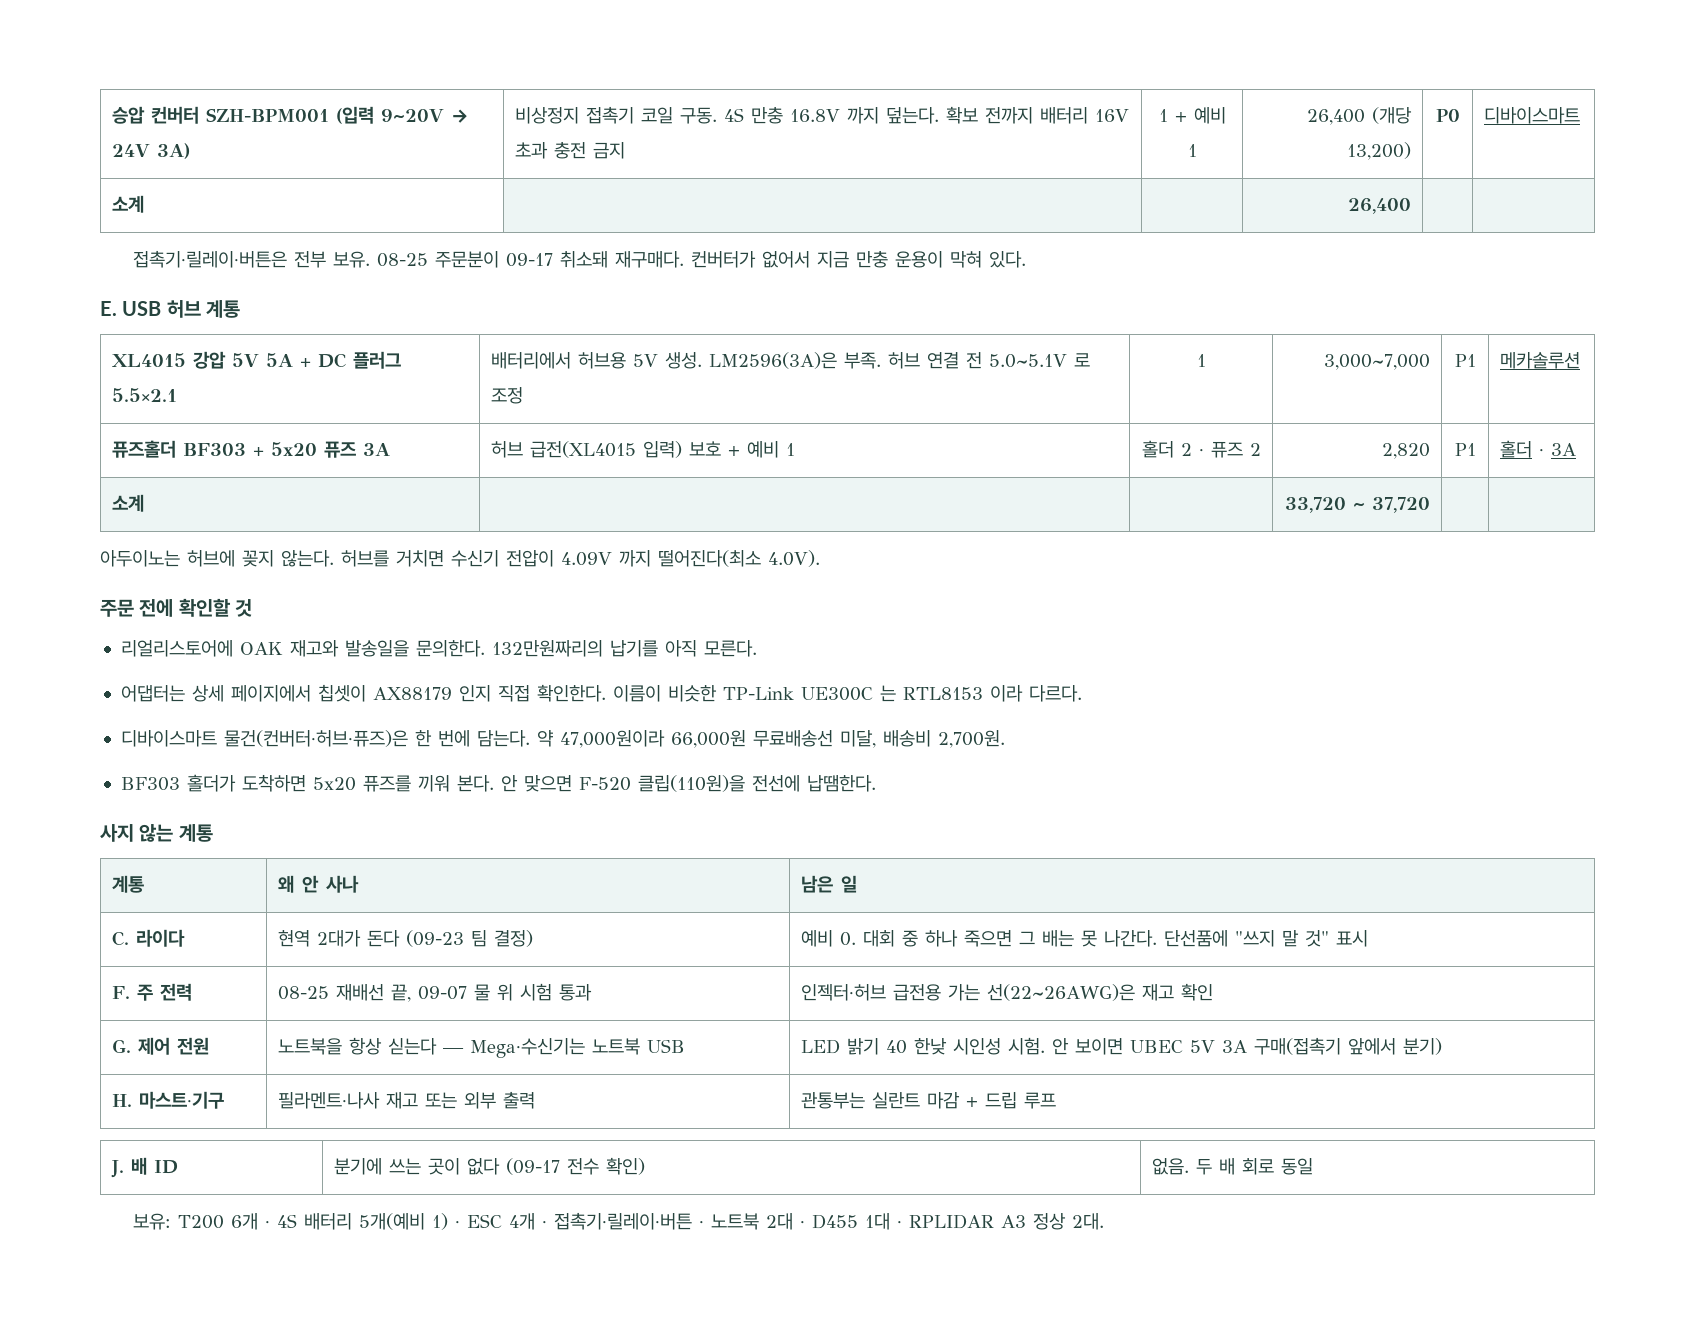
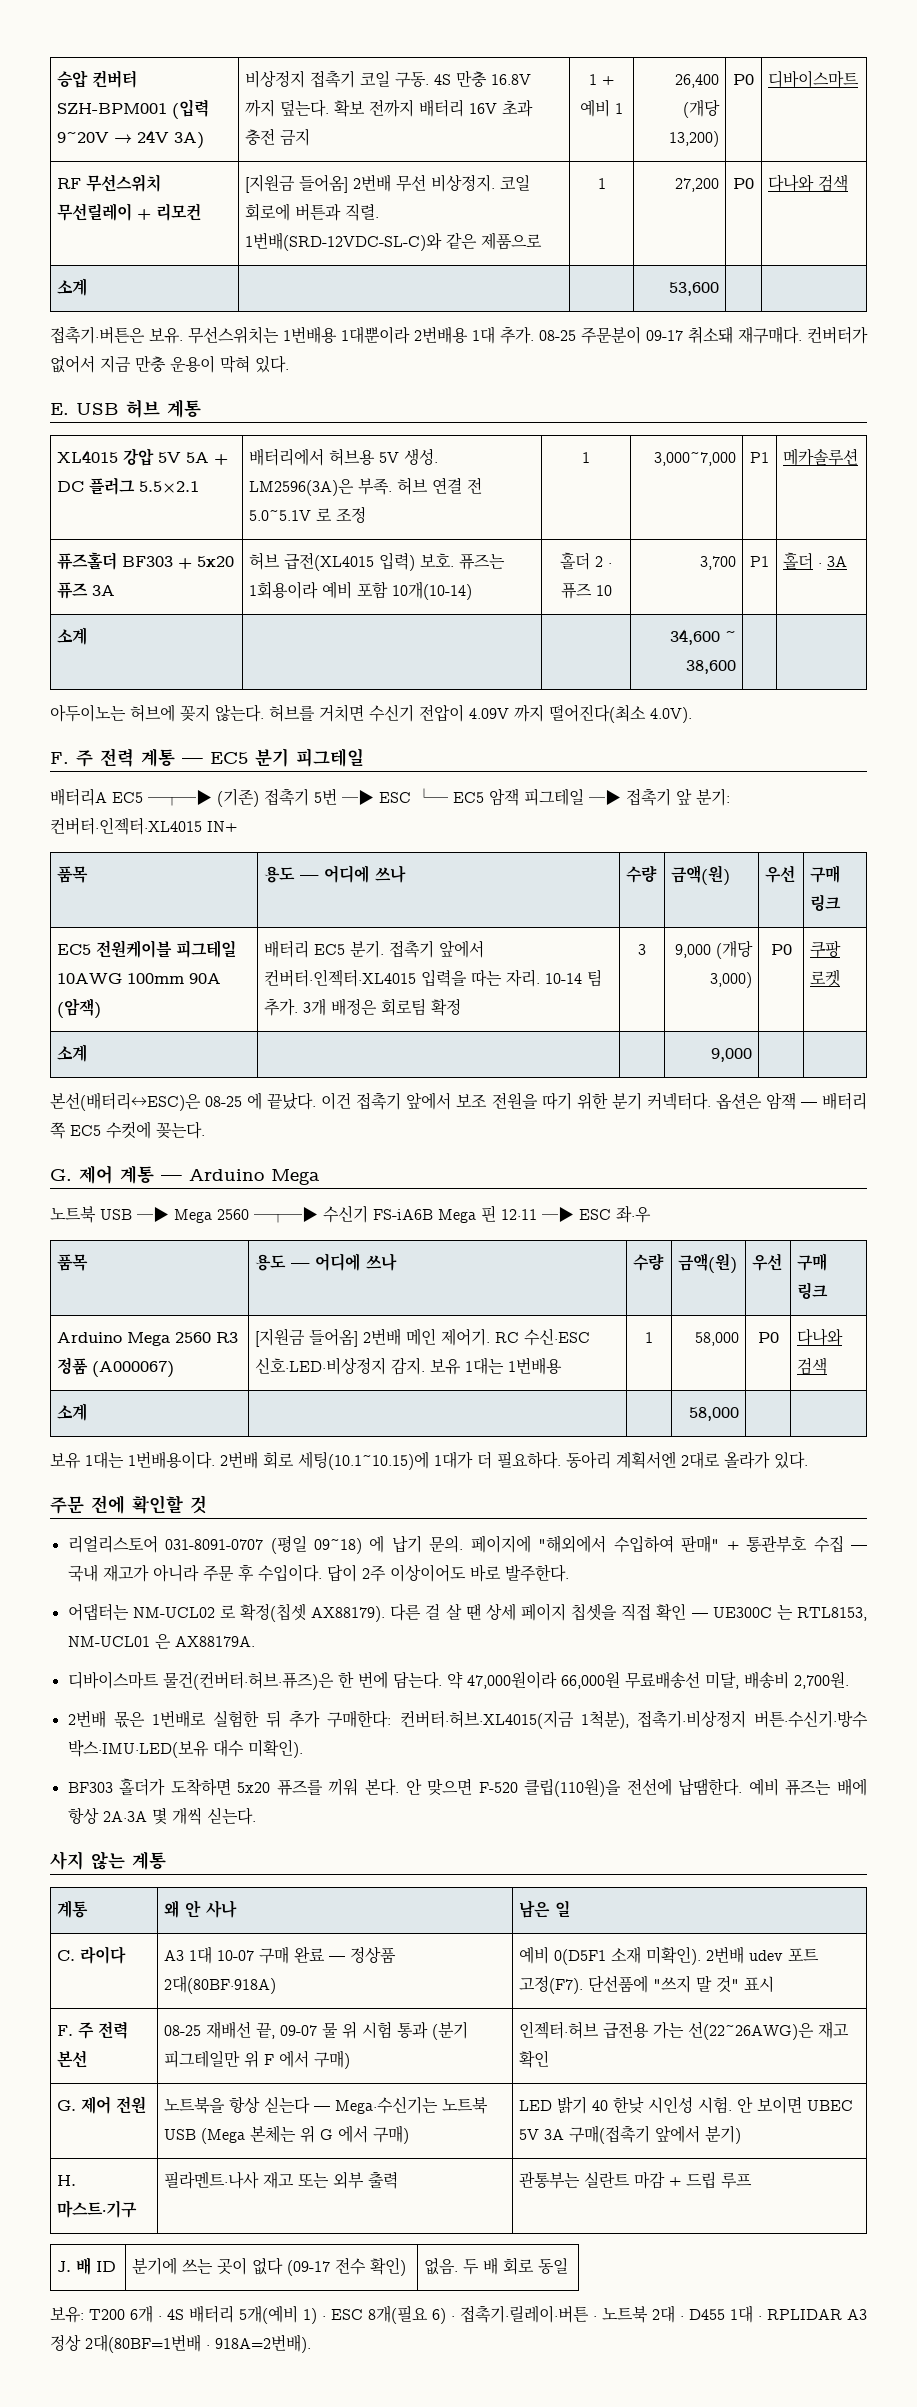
[112,195,145,213] [1347,198,1411,214] [132,250,370,268] 소계 | | | 26,400 | | // 접촉기·릴레이·버튼은 전부 보유. -> [56,174,161,192] [56,203,201,221] [244,174,530,193] [244,203,379,221] [244,232,542,251] [597,178,606,189] [675,178,720,192] [733,178,754,189] [767,174,848,192] [56,278,87,296] [669,282,720,296] [50,326,534,344] RF 무선스위치 무선릴레이 + 리모컨 | [지원금 들어옴] 2번배 무선 비상정지. 코일 회로에 버튼과 직렬. 1번배(SRD-12VDC-SL-C)와 같은 제품으로 | 1 | 27,200 | P0 | 다나와 검색 // 소계 | | | 53,600 | | // 접촉기·버튼은 보유. 무선스위치는 1번배용 1대뿐이라 2번배용 1대 추가.
[689,441,796,458] 보호 + 예비 1 -> [419,553,505,570] [248,581,472,600] 보호. 퓨즈는 1회용이라 예비 포함 10개(10-14)
[1249,443,1261,456] [1381,443,1430,459] 2 | 2,820 -> [595,585,612,596] [700,556,737,570] 10 | 3,700
[1284,497,1430,513] 33,720 ~ 37,720 -> [670,629,737,645] [686,660,737,674] 34,600 ~ 38,600
[100,598,253,617] [120,640,757,657] [120,684,1082,702] 주문 전에 확인할 것 // 리얼리스토어에 OAK 재고와 발송일을 문의한다. 132만원짜리의 납기를 아직 모른다. // 어댑터는 상세 페이지에서 칩셋이 AX88179 인지 직접 확인한다. 이름이 비슷한 TP-Link UE300C 는 RTL8153 이라 다르다. -> [50,748,364,767] [50,788,730,807] [50,817,237,835] [56,866,88,883] [263,865,406,883] [625,865,657,883] [670,865,730,886] [764,865,795,883] [809,865,840,883] [809,894,841,911] [56,940,236,958] [56,973,221,984] [56,998,101,1019] [263,940,484,958] [263,969,602,987] [263,998,461,1016] [638,944,646,955] [675,940,754,959] [710,972,753,988] [770,944,792,955] [809,940,841,958] [809,969,840,987] [56,1044,87,1062] [711,1048,753,1062] [50,1092,867,1111] [50,1121,205,1139] [50,1165,320,1185] [50,1205,651,1223] [56,1254,88,1271] [254,1253,397,1271] [632,1253,664,1271] [677,1253,737,1274] [751,1253,782,1271] [796,1253,827,1271] [796,1282,828,1299] [56,1332,238,1346] [56,1357,174,1378] [254,1328,590,1347] [254,1357,562,1375] [645,1332,653,1343] [695,1332,740,1346] [757,1332,779,1343] [796,1328,843,1346] [796,1357,827,1375] [56,1403,87,1421] [689,1407,740,1421] [50,1451,808,1470] [50,1495,207,1514] [67,1535,867,1554] [67,1564,569,1582] [67,1603,867,1622] [67,1634,255,1649] F. 주 전력 계통 — EC5 분기 피그테일 // 배터리A EC5 ─┬─▶ (기존) 접촉기 5번 ─▶ ESC └─ EC5 암잭 피그테일 ─▶ 접촉기 앞 분기: 컨버터·인젝터·XL4015 IN+ // 품목 | 용도 — 어디에 쓰나 | 수량 | 금액(원) | 우선 | 구매 링크 // EC5 전원케이블 피그테일 10AWG 100mm 90A (암잭) | 배터리 EC5 분기. 접촉기 앞에서 컨버터·인젝터·XL4015 입력을 따는 자리. 10-14 팀 추가. 3개 배정은 회로팀 확정 | 3 | 9,000 (개당 3,000) | P0 | 쿠팡 로켓 // 소계 | | | 9,000 | | // 본선(배터리↔ESC)은 08-25 에 끝났다. 이건 접촉기 앞에서 보조 전원을 따기 위한 분기 커넥터다. 옵션은 암잭 — 배터리 쪽 EC5 수컷에 꽂는다. // G. 제어 계통 — Arduino Mega // 노트북 USB ─▶ Mega 2560 ─┬─▶ 수신기 FS-iA6B Mega 핀 12·11 ─▶ ESC 좌·우 // 품목 | 용도 — 어디에 쓰나 | 수량 | 금액(원) | 우선 | 구매 링크 // Arduino Mega 2560 R3 정품 (A000067) | [지원금 들어옴] 2번배 메인 제어기. RC 수신·ESC 신호·LED·비상정지 감지. 보유 1대는 1번배용 | 1 | 58,000 | P0 | 다나와 검색 // 소계 | | | 58,000 | | // 보유 1대는 1번배용이다. 2번배 회로 세팅(10.1~10.15)에 1대가 더 필요하다. 동아리 계획서엔 2대로 올라가 있다. // 주문 전에 확인할 것 // 리얼리스토어 031-8091-0707 (평일 09~18) 에 납기 문의. 페이지에 "해외에서 수입하여 판매" + 통관부호 수집 — 국내 재고가 아니라 주문 후 수입이다. 답이 2주 이상이어도 바로 발주한다. // 어댑터는 NM-UCL02 로 확정(칩셋 AX88179). 다른 걸 살 땐 상세 페이지 칩셋을 직접 확인 — UE300C 는 RTL8153, NM-UCL01 은 AX88179A.
(1005, 739) none -> [67,1710,868,1729] [67,1739,303,1758] // 2번배 몫은 1번배로 실험한 뒤 추가 구매한다: 컨버터·허브·XL4015(지금 1척분), 접촉기·비상정지 버튼·수신기·방수 박스·IMU·LED(보유 대수 미확인).
(876, 783) none -> [748,1778,867,1796] [67,1807,256,1825] 예비 퓨즈는 배에 항상 2A·3A 몇 개씩 싣는다.
[278,930,534,947] [801,930,1158,947] 현역 2대가 돈다 (09-23 팀 결정) | 예비 0. 대회 중 하나 죽으면 그 배는 못 나간다. -> [163,1946,396,1964] [163,1975,276,1994] [518,1946,819,1965] [518,1975,583,1994] A3 1대 10-07 구매 완료 — 정상품 2대(80BF·918A) | 예비 0(D5F1 소재 미확인). 2번배 udev 포트 고정(F7).
(193, 992) none -> [56,2050,87,2068] 본선
(593, 992) none -> [431,2021,468,2040] [163,2050,350,2069] (분기 피그테일만 위 F 에서 구매)
(686, 1046) none -> [200,2125,409,2144] (Mega 본체는 위 G 에서 구매)
[508,1213,535,1230] 4개 -> [368,2305,446,2324] 8개(필요 6)
[1071,1213,1104,1230] 2대. -> [85,2334,311,2353] 2대(80BF=1번배 · 918A=2번배).

